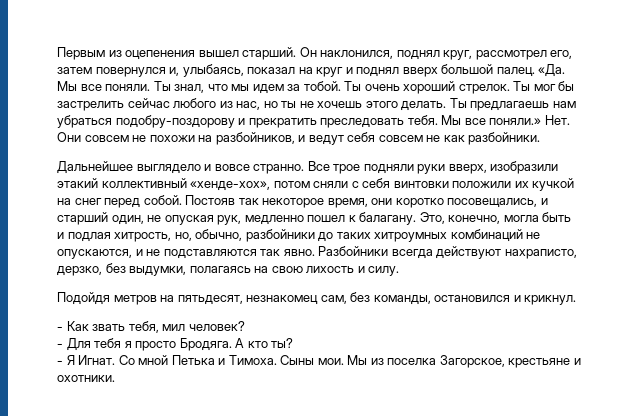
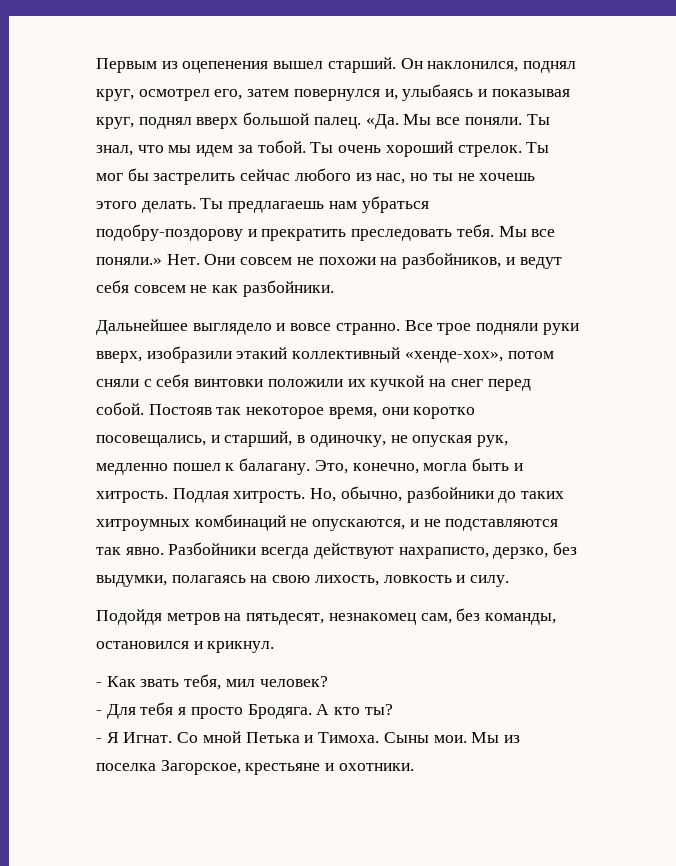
[475,50,547,60] рассмотрел -> [138,89,210,101] осмотрел
[182,64,353,77] улыбаясь, показал на круг и -> [402,84,570,101] [96,117,134,129] улыбаясь и показывая круг,
[57,212,144,225] старший один, -> [224,431,386,447] старший, в одиночку,
[67,232,192,242] подлая хитрость, но, -> [96,488,337,503] хитрость. Подлая хитрость. Но,
[306,266,355,273] лихость -> [314,575,452,586] лихость, ловкость

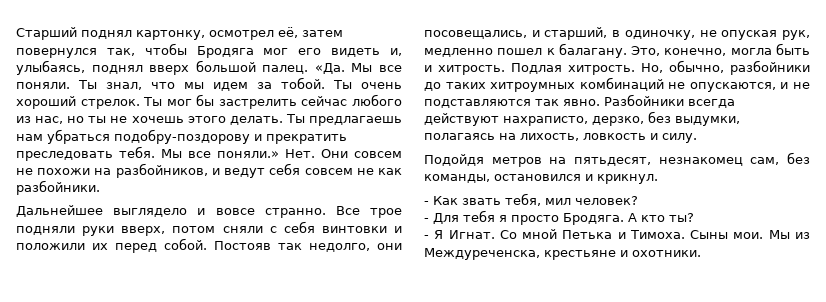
[96,57,577,73] [96,84,570,101] [96,117,134,129] Первым из оцепенения вышел старший. Он наклонился, поднял круг, осмотрел его, затем повернулся и, улыбаясь и показывая круг, -> [16,27,343,40] [16,43,402,58] [16,60,85,75] Старший поднял картонку, осмотрел её, затем повернулся так, чтобы Бродяга мог его видеть и, улыбаясь,
[146,346,503,363] изобразили этакий коллективный «хенде-хох», -> (166, 231) none
(264, 383) none -> [394,226,402,233] и
[370,375,483,391] кучкой на снег -> (108, 246) none
[246,407,476,419] некоторое время, они коротко -> [309,243,402,252] недолго, они
[272,575,311,583] свою -> (516, 136) none
[96,760,241,775] поселка Загорское, -> [424,248,540,260] Междуреченска,

